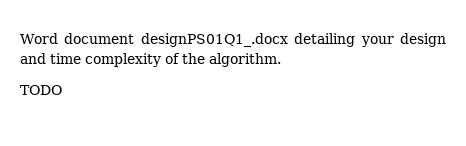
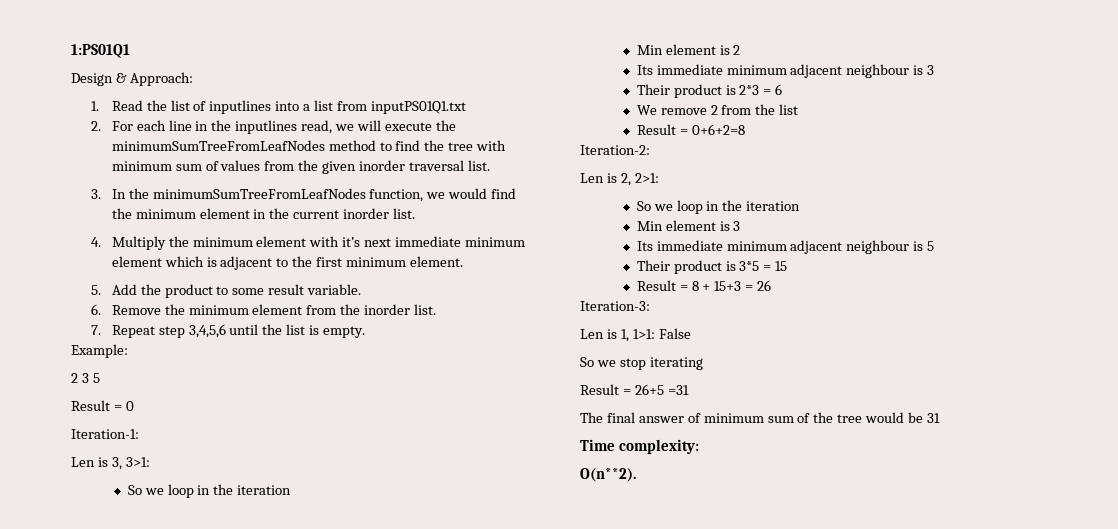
[20,33,446,47] [20,53,281,67] [20,85,62,95] Word document designPS01Q1_.docx detailing your design and time complexity of the algorithm. // TODO -> [71,44,130,58] [71,72,193,86] [91,100,466,114] [91,120,456,134] [111,140,507,151] [111,160,490,174] [91,188,517,202] [111,208,416,219] [91,236,526,250] [111,256,464,270] [91,284,362,298] [91,304,437,315] [91,324,366,338] [71,344,128,358] [71,373,100,383] [71,400,134,411] [71,429,139,439] [71,457,150,470] [127,484,292,498] [636,44,741,55] [636,64,935,78] [636,84,783,98] [636,104,799,115] [636,124,745,135] [580,145,650,155] [580,173,659,186] [636,200,801,214] [636,220,741,231] [636,240,935,254] [636,260,788,274] [636,280,772,291] [580,301,650,311] [580,328,691,342] [580,357,703,370] [580,384,689,395] [580,412,941,423] [580,439,699,454] [580,468,636,482] 1:PS01Q1 // Design & Approach: // 1. Read the list of inputlines into a list from inputPS01Q1.txt // 2. For each line in the inputlines read, we will execute the minimumSumTreeFromLeafNodes method to find the tree with minimum sum of values from the given inorder traversal list. // 3. In the minimumSumTreeFromLeafNodes function, we would find the minimum element in the current inorder list. // 4. Multiply the minimum element with it’s next immediate minimum element which is adjacent to the first minimum element. // 5. Add the product to some result variable. // 6. Remove the minimum element from the inorder list. // 7. Repeat step 3,4,5,6 until the list is empty. // Example: // 2 3 5 // Result = 0 // Iteration-1: // Len is 3, 3>1: // So we loop in the iteration // Min element is 2 // Its immediate minimum adjacent neighbour is 3 // Their product is 2*3 = 6 // We remove 2 from the list // Result = 0+6+2=8 // Iteration-2: // Len is 2, 2>1: // So we loop in the iteration // Min element is 3 // Its immediate minimum adjacent neighbour is 5 // Their product is 3*5 = 15 // Result = 8 + 15+3 = 26 // Iteration-3: // Len is 1, 1>1: False // So we stop iterating // Result = 26+5 =31 // The final answer of minimum sum of the tree would be 31 // Time complexity: // O(n**2).

